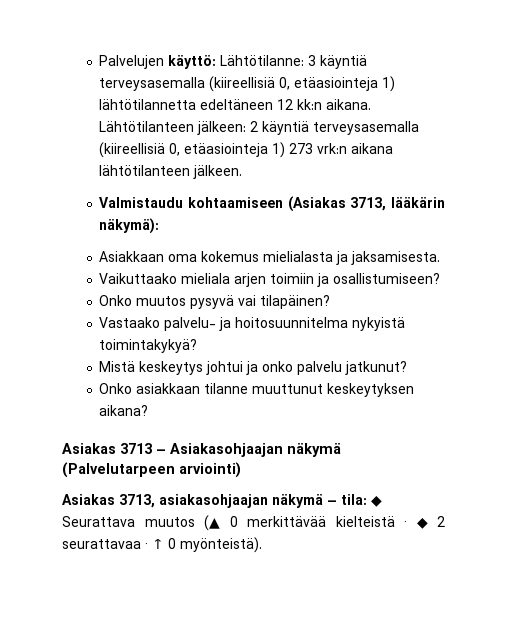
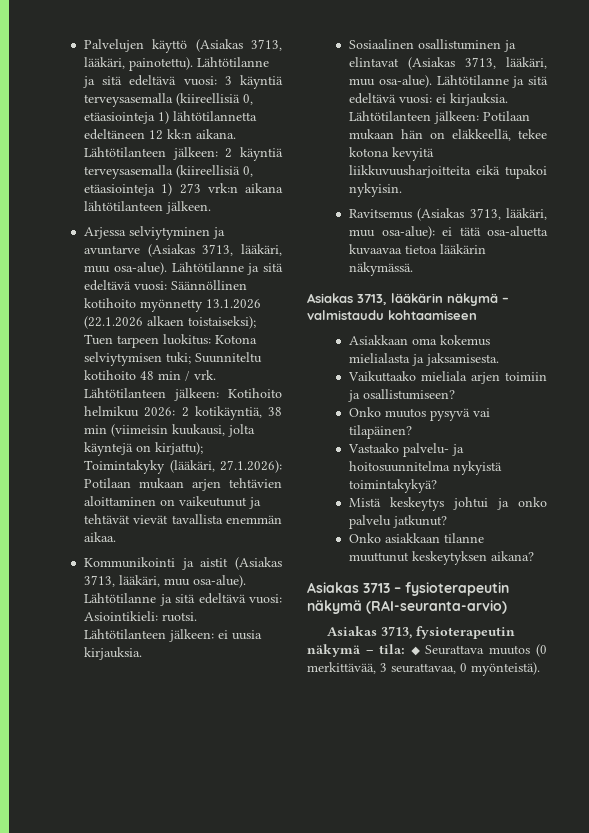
[168,55,305,69] käyttö: Lähtötilanne: -> [152,39,282,53] [84,57,270,71] [83,75,217,88] käyttö (Asiakas 3713, lääkäri, painotettu). Lähtötilanne ja sitä edeltävä vuosi:
[99,196,446,212] [99,218,160,234] Valmistaudu kohtaamiseen (Asiakas 3713, lääkärin näkymä): -> [84,226,226,240] [84,244,282,257] [84,262,283,275] [84,280,248,291] [84,298,262,312] [84,316,257,329] [84,334,258,348] [84,352,263,366] [84,370,217,381] [84,388,282,401] [84,406,282,420] [84,424,256,437] [84,442,204,456] [84,460,282,474] [84,478,282,491] [84,496,262,509] [84,514,282,524] [84,532,117,542] [84,557,282,570] [84,575,247,588] [84,593,282,606] [84,611,198,622] [84,629,263,642] [84,647,143,660] [349,39,517,52] [349,57,547,70] [349,75,548,88] [349,93,509,106] [349,111,531,124] [349,129,547,141] [349,147,435,161] [349,165,547,179] [349,183,403,197] [349,208,547,221] [349,226,548,239] [349,244,487,255] [349,262,414,276] [307,293,509,306] [307,310,477,320] Arjessa selviytyminen ja avuntarve (Asiakas 3713, lääkäri, muu osa-alue). Lähtötilanne ja sitä edeltävä vuosi: Säännöllinen kotihoito myönnetty 13.1.2026 (22.1.2026 alkaen toistaiseksi); Tuen tarpeen luokitus: Kotona selviytymisen tuki; Suunniteltu kotihoito 48 min / vrk. Lähtötilanteen jälkeen: Kotihoito helmikuu 2026: 2 kotikäyntiä, 38 min (viimeisin kuukausi, jolta käyntejä on kirjattu); Toimintakyky (lääkäri, 27.1.2026): Potilaan mukaan arjen tehtävien aloittaminen on vaikeutunut ja tehtävät vievät tavallista enemmän aikaa. // Kommunikointi ja aistit (Asiakas 3713, lääkäri, muu osa-alue). Lähtötilanne ja sitä edeltävä vuosi: Asiointikieli: ruotsi. Lähtötilanteen jälkeen: ei uusia kirjauksia. // Sosiaalinen osallistuminen ja elintavat (Asiakas 3713, lääkäri, muu osa-alue). Lähtötilanne ja sitä edeltävä vuosi: ei kirjauksia. Lähtötilanteen jälkeen: Potilaan mukaan hän on eläkkeellä, tekee kotona kevyitä liikkuvuusharjoitteita eikä tupakoi nykyisin. // Ravitsemus (Asiakas 3713, lääkäri, muu osa-alue): ei tätä osa-aluetta kuvaavaa tietoa lääkärin näkymässä. // Asiakas 3713, lääkärin näkymä – valmistaudu kohtaamiseen
[170,443,341,457] [62,462,241,478] [62,494,268,508] Asiakasohjaajan näkymä (Palvelutarpeen arviointi) // Asiakas 3713, asiakasohjaajan -> [405,582,509,596] [307,600,507,614] [326,626,515,639] fysioterapeutin näkymä (RAI-seuranta-arvio) // Asiakas 3713, fysioterapeutin
[204,515,445,531] [62,539,164,549] (▲ 0 merkittävää kielteistä · ◆ 2 seurattavaa · ↑ -> [536,644,547,657] [307,662,456,674] (0 merkittävää, 3 seurattavaa,

